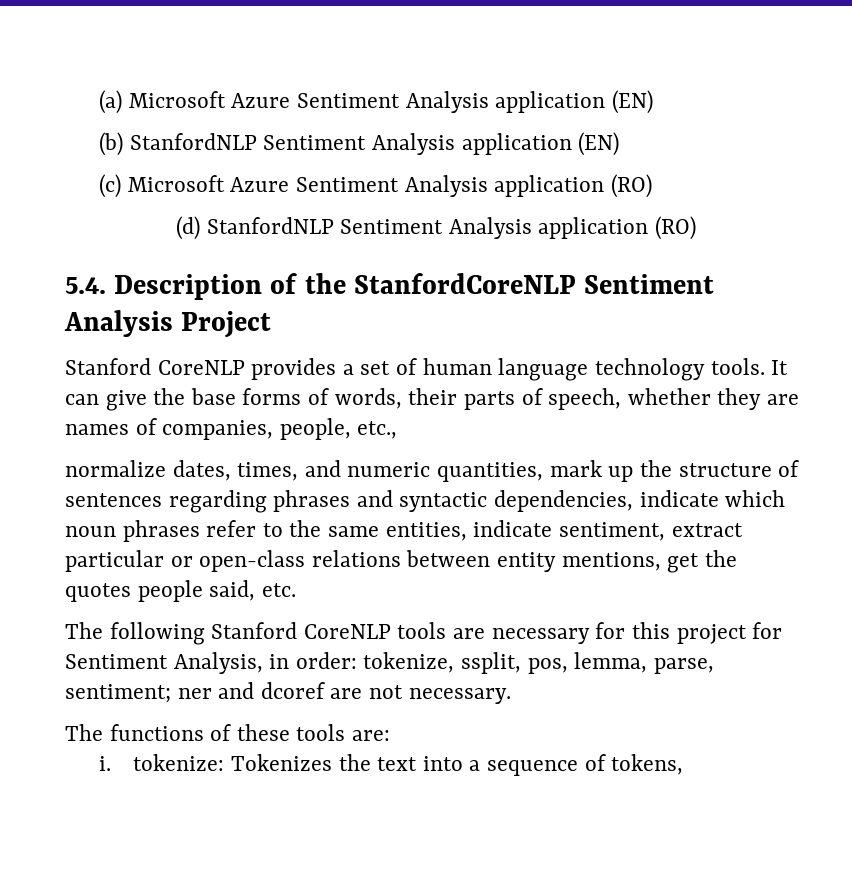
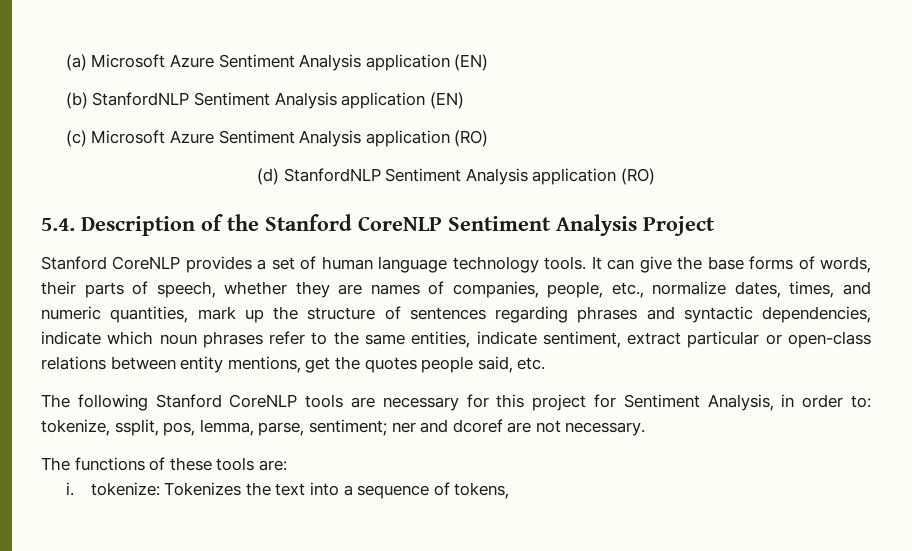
[353,273,576,294] StanfordCoreNLP -> [265,214,442,231] Stanford CoreNLP
(398, 430) // -> (644, 290) none
[295,652,357,669] order: -> [802,394,871,408] order to:

